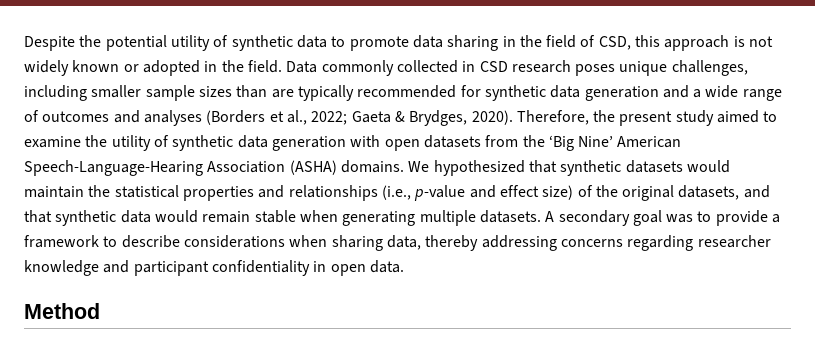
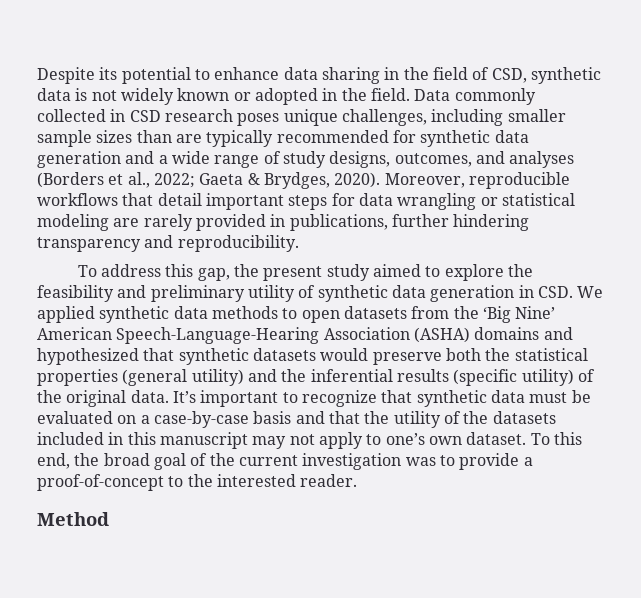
[79,35,409,51] the potential utility of synthetic data to promote -> [99,67,280,84] its potential to enhance
[635,35,730,51] this approach -> [530,67,601,84] [37,88,71,101] synthetic data
[42,111,110,122] outcomes -> [282,151,472,168] study designs, outcomes,
[516,110,589,125] Therefore, -> [384,172,570,189] [37,193,575,210] [37,214,530,231] [37,235,299,252] [77,264,230,281] Moreover, reproducible workflows that detail important steps for data wrangling or statistical modeling are rarely provided in publications, further hindering transparency and reproducibility. // To address this gap,
[24,135,108,148] examine the -> [444,264,533,281] [37,285,245,302] explore the feasibility and preliminary
[350,135,381,147] with -> [518,285,604,298] [37,306,298,323] in CSD. We applied synthetic data methods to
[340,160,430,173] domains. We -> [474,327,573,340] domains and
[24,186,84,198] maintain -> [372,348,481,365] preserve both
[258,185,770,201] [24,210,781,226] [24,235,771,251] [24,260,404,276] and relationships (i.e., p-value and effect size) of the original datasets, and that synthetic data would remain stable when generating multiple datasets. A secondary goal was to provide a framework to describe considerations when sharing data, thereby addressing concerns regarding researcher knowledge and participant confidentiality in open data. -> [122,369,595,386] [37,390,591,407] [37,411,556,428] [37,432,582,449] [37,453,533,470] [37,474,358,491] (general utility) and the inferential results (specific utility) of the original data. It’s important to recognize that synthetic data must be evaluated on a case-by-case basis and that the utility of the datasets included in this manuscript may not apply to one’s own dataset. To this end, the broad goal of the current investigation was to provide a proof-of-concept to the interested reader.

